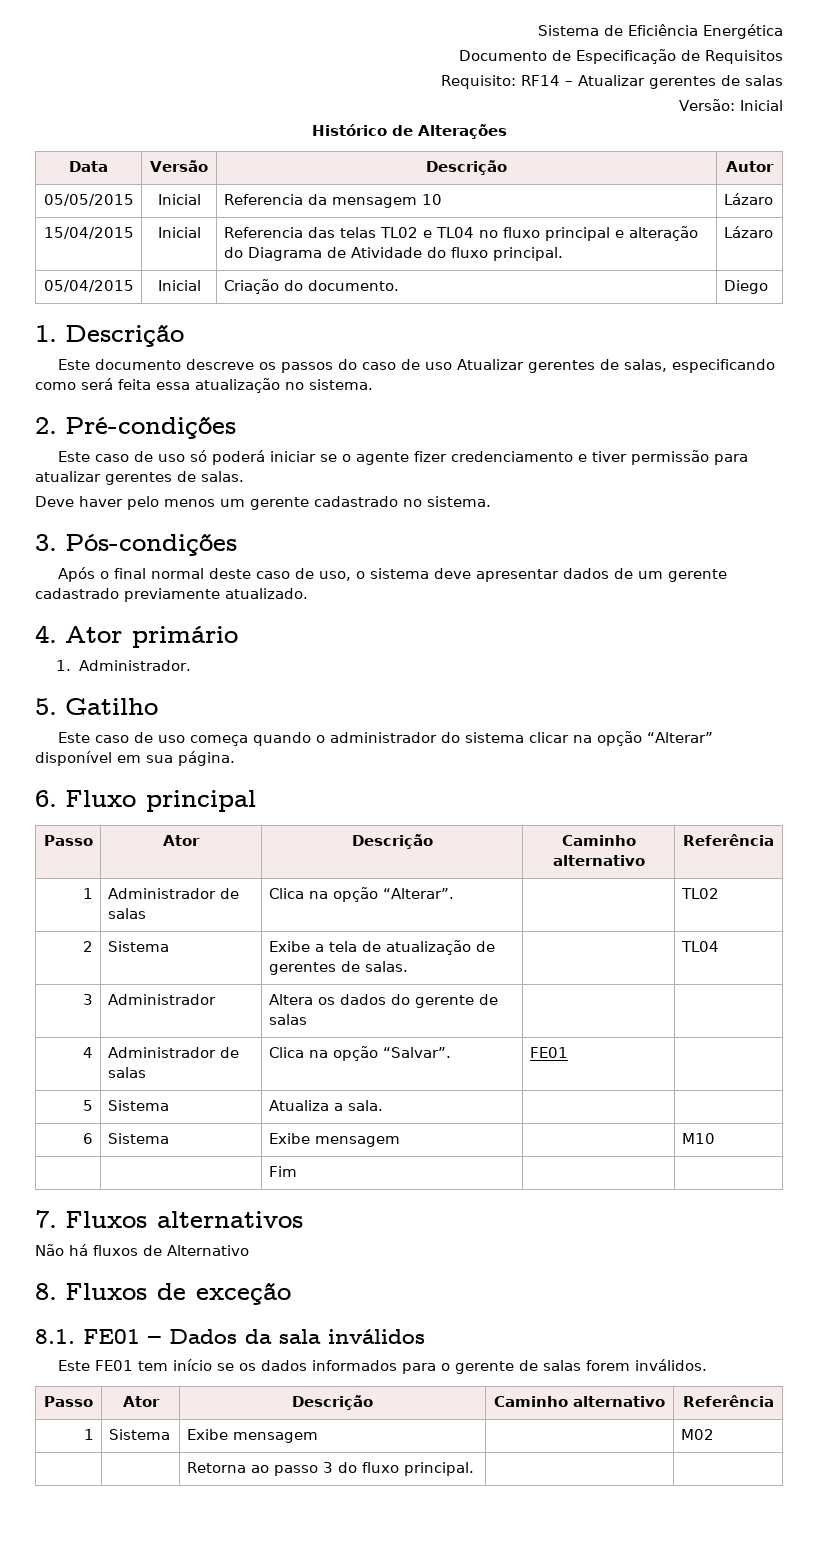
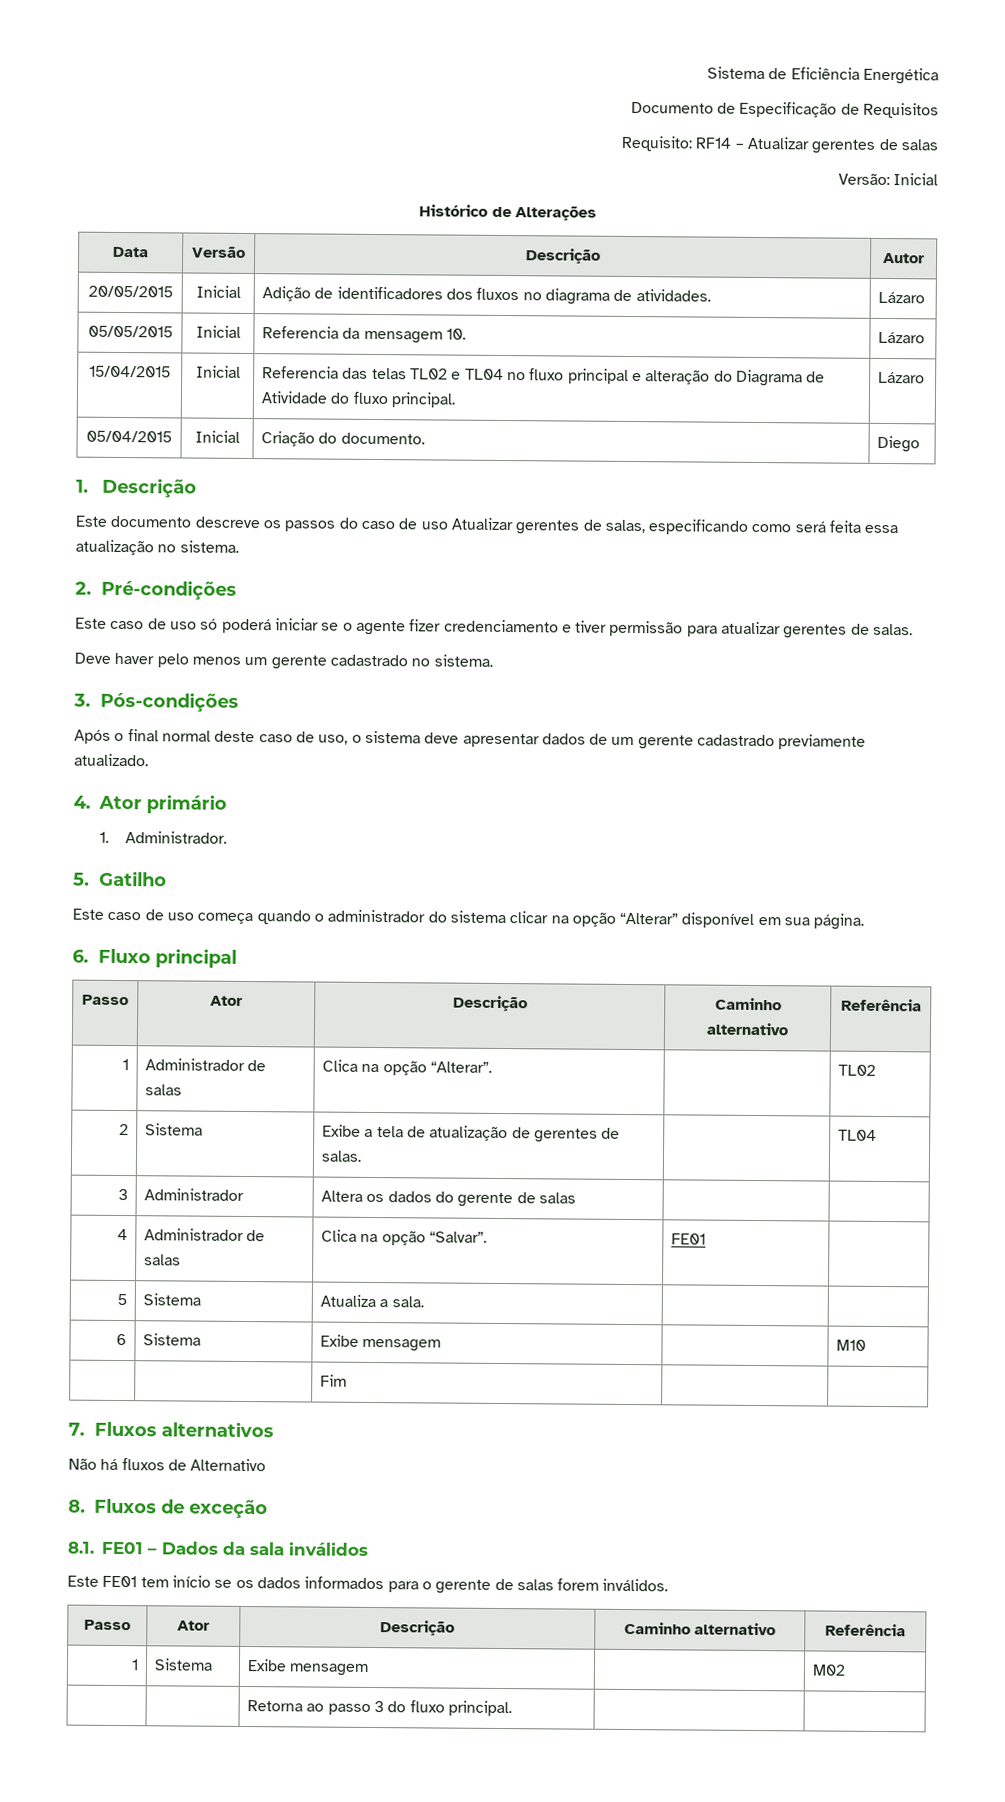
(774, 166) none -> [87,285,173,298] [195,285,241,298] [262,286,711,305] [878,291,926,304] // 20/05/2015 | Inicial | Adição de identificadores dos fluxos no diagrama de atividades. | Lázaro
[421,194,442,205] 10 -> [445,328,466,340] 10.

